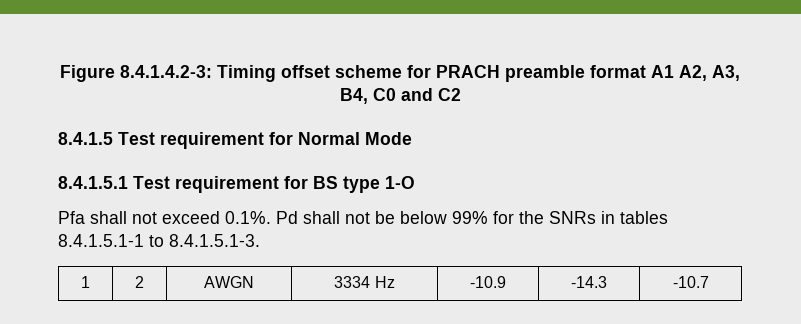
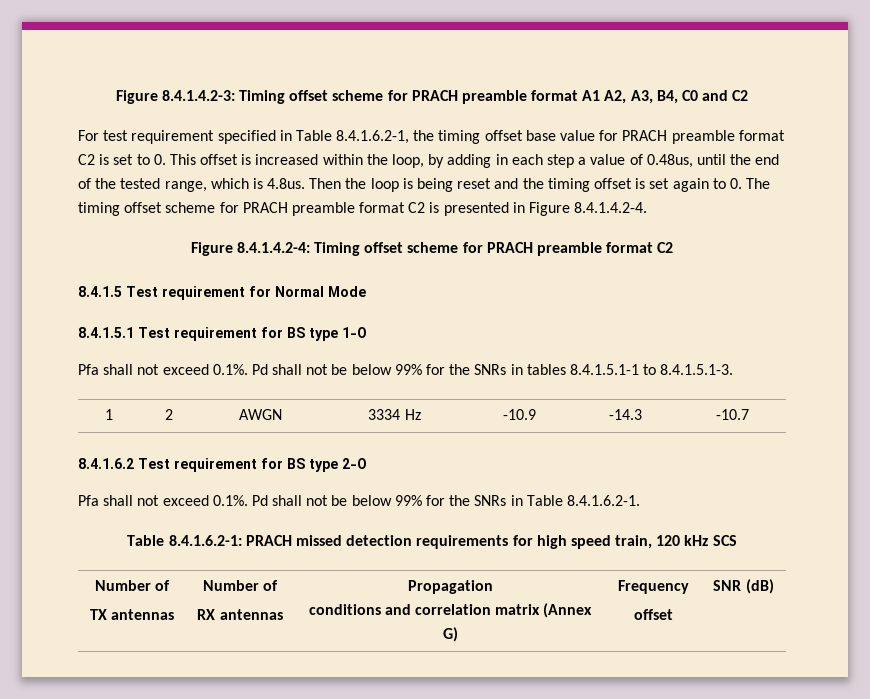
(461, 94) none -> [78,130,785,144] [78,154,780,168] [78,178,771,192] [78,202,648,216] [190,242,674,256] // For test requirement specified in Table 8.4.1.6.2-1, the timing offset base value for PRACH preamble format C2 is set to 0. This offset is increased within the loop, by adding in each step a value of 0.48us, until the end of the tested range, which is 4.8us. Then the loop is being reset and the timing offset is set again to 0. The timing offset scheme for PRACH preamble format C2 is presented in Figure 8.4.1.4.2-4. // Figure 8.4.1.4.2-4: Timing offset scheme for PRACH preamble format C2
(709, 282) none -> [78,458,367,472] [78,495,640,506] [127,535,737,549] [94,580,171,591] [89,609,175,620] [202,580,279,591] [197,609,283,620] [407,580,493,594] [308,603,593,618] [442,627,458,642] [618,580,689,594] [634,609,673,620] [713,579,774,594] // 8.4.1.6.2 Test requirement for BS type 2-O // Pfa shall not exceed 0.1%. Pd shall not be below 99% for the SNRs in Table 8.4.1.6.2-1. // Table 8.4.1.6.2-1: PRACH missed detection requirements for high speed train, 120 kHz SCS // Number of // TX antennas | Number of // RX antennas | Propagation // conditions and correlation matrix (Annex G) | Frequency // offset | SNR (dB)

